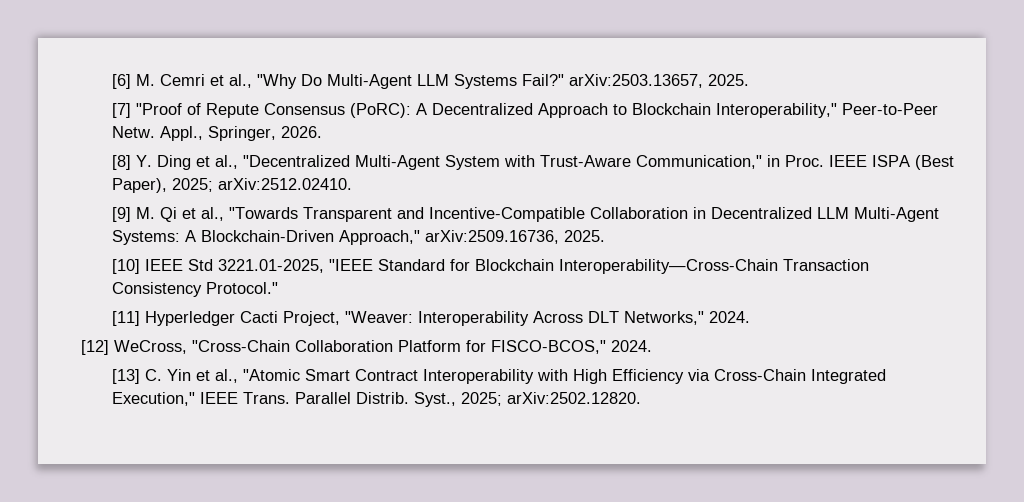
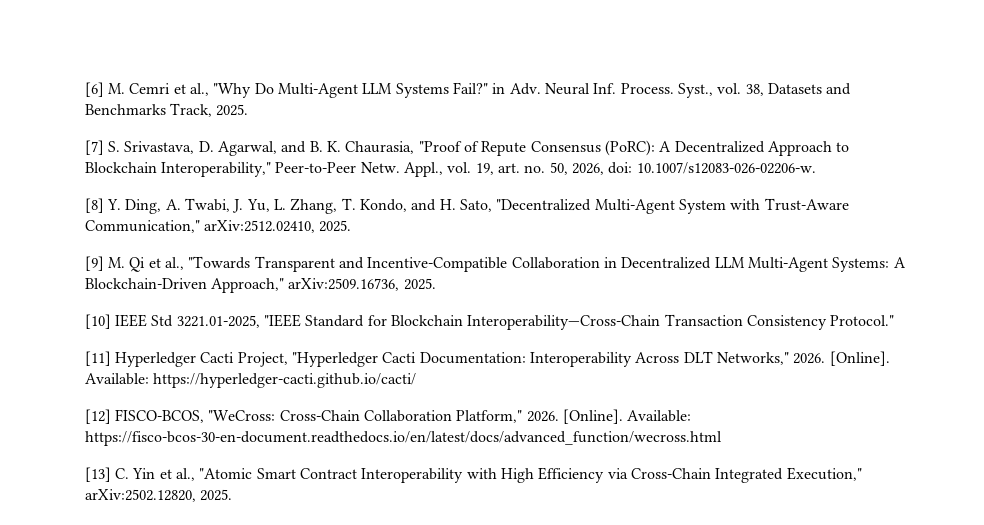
[568,74,749,88] [111,103,131,118] arXiv:2503.13657, 2025. // [7] -> [492,83,852,98] [84,103,249,117] [84,140,415,156] in Adv. Neural Inf. Process. Syst., vol. 38, Datasets and Benchmarks Track, 2025. // [7] S. Srivastava, D. Agarwal, and B. K. Chaurasia,
[207,126,322,141] [111,155,238,170] Springer, 2026. // [8] Y. Ding et al., -> [447,162,816,175] [84,198,493,214] vol. 19, art. no. 50, 2026, doi: 10.1007/s12083-026-02206-w. // [8] Y. Ding, A. Twabi, J. Yu, L. Zhang, T. Kondo, and H. Sato,
[766,155,954,170] [111,178,352,193] in Proc. IEEE ISPA (Best Paper), 2025; arXiv:2512.02410. -> [204,220,352,233] arXiv:2512.02410, 2025.
[344,311,413,323] "Weaver: -> [292,352,526,367] "Hyperledger Cacti Documentation:
[708,311,750,323] [81,340,652,355] 2024. // [12] WeCross, "Cross-Chain Collaboration Platform for FISCO-BCOS," 2024. -> [793,351,890,366] [84,373,417,388] [84,409,692,424] [84,431,722,446] 2026. [Online]. Available: https://hyperledger-cacti.github.io/cacti/ // [12] FISCO-BCOS, "WeCross: Cross-Chain Collaboration Platform," 2026. [Online]. Available: https://fisco-bcos-30-en-document.readthedocs.io/en/latest/docs/advanced_function/wecross.html
[199,392,641,407] IEEE Trans. Parallel Distrib. Syst., 2025; arXiv:2502.12820. -> [84,489,233,502] arXiv:2502.12820, 2025.

